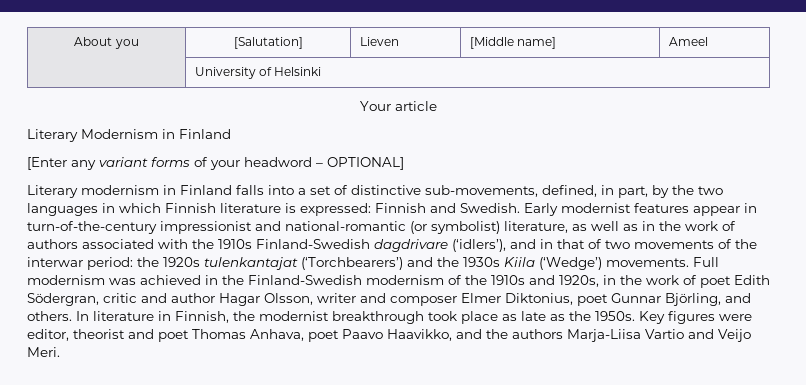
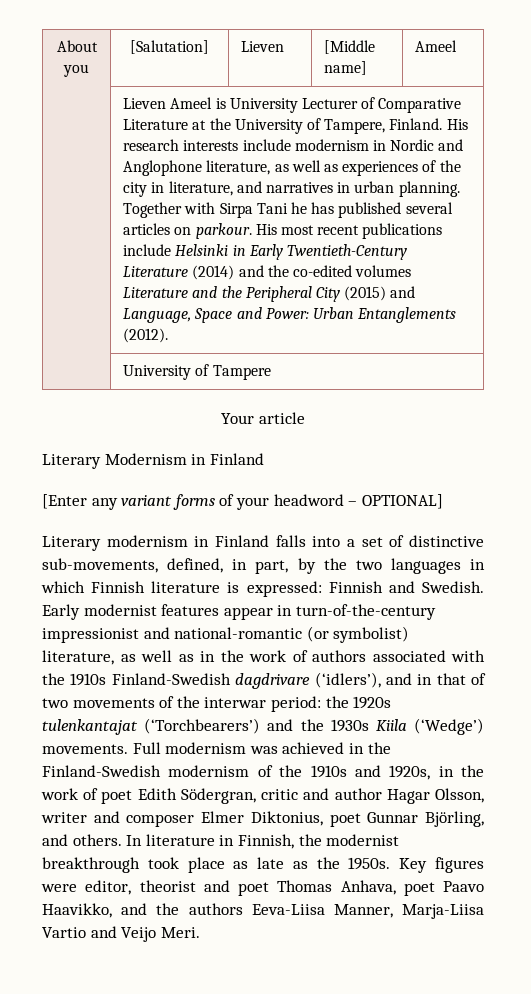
[194,67,322,79] University of Helsinki -> [123,97,462,113] [123,118,468,134] [123,139,464,151] [123,160,461,176] [123,181,460,197] [123,202,453,218] [123,223,443,239] [123,244,408,260] [123,265,412,280] [123,286,416,302] [123,307,457,323] [123,328,169,343] [123,364,271,380] Lieven Ameel is University Lecturer of Comparative Literature at the University of Tampere, Finland. His research interests include modernism in Nordic and Anglophone literature, as well as experiences of the city in literature, and narratives in urban planning. Together with Sirpa Tani he has published several articles on parkour. His most recent publications include Helsinki in Early Twentieth-Century Literature (2014) and the co-edited volumes Literature and the Peripheral City (2015) and Language, Space and Power: Urban Entanglements (2012). // | University of Tampere
(563, 334) none -> [251,904,393,918] Eeva-Liisa Manner,

